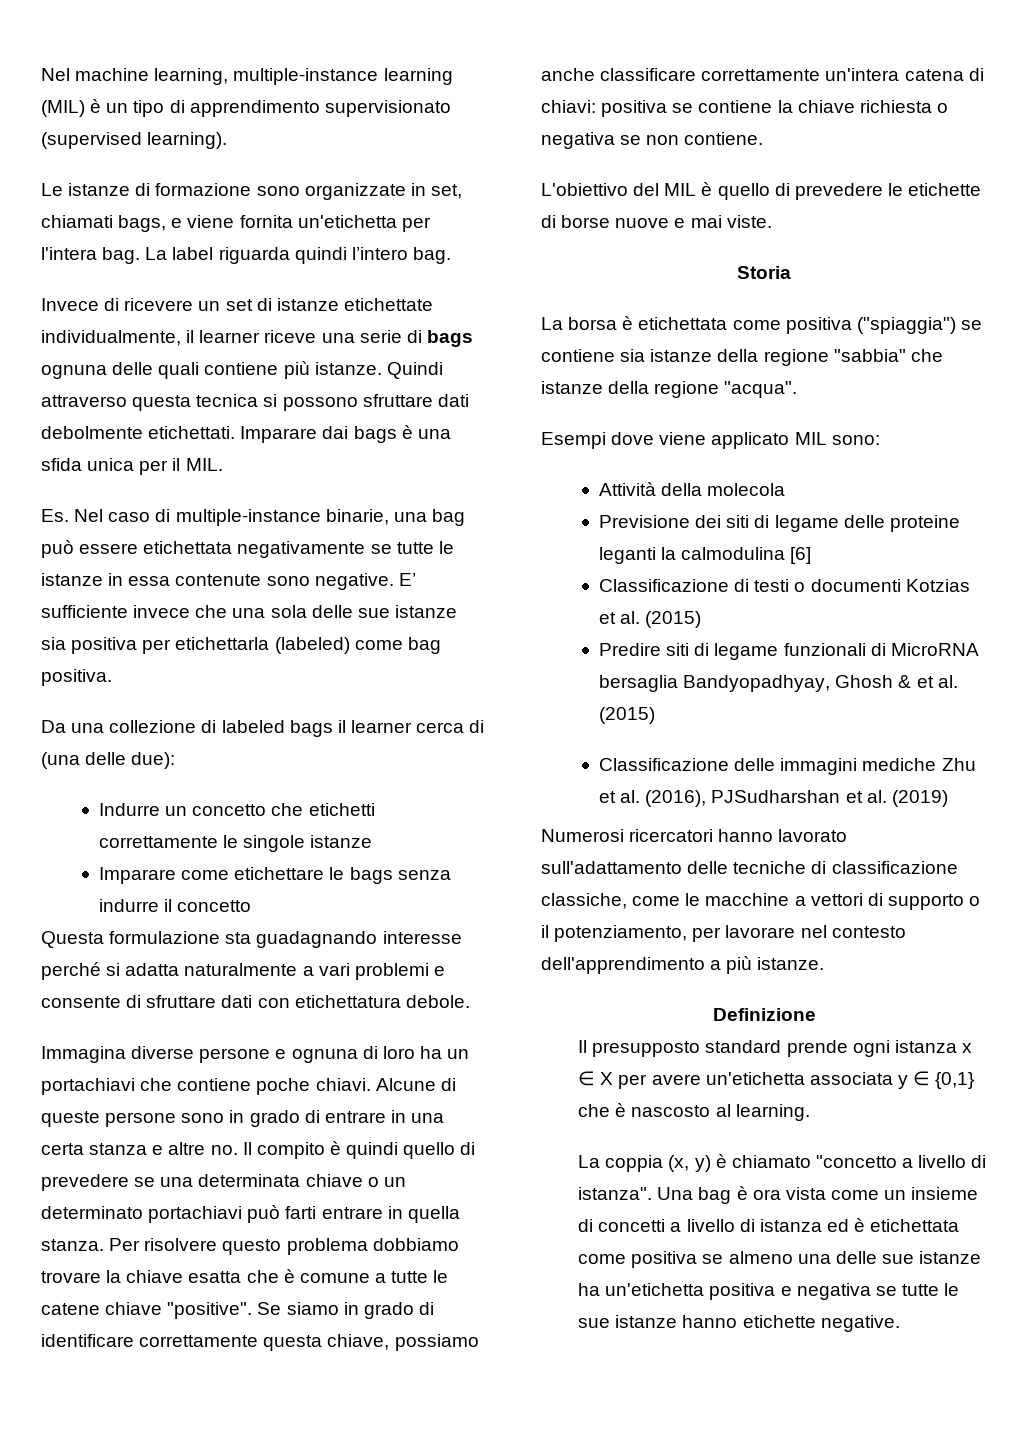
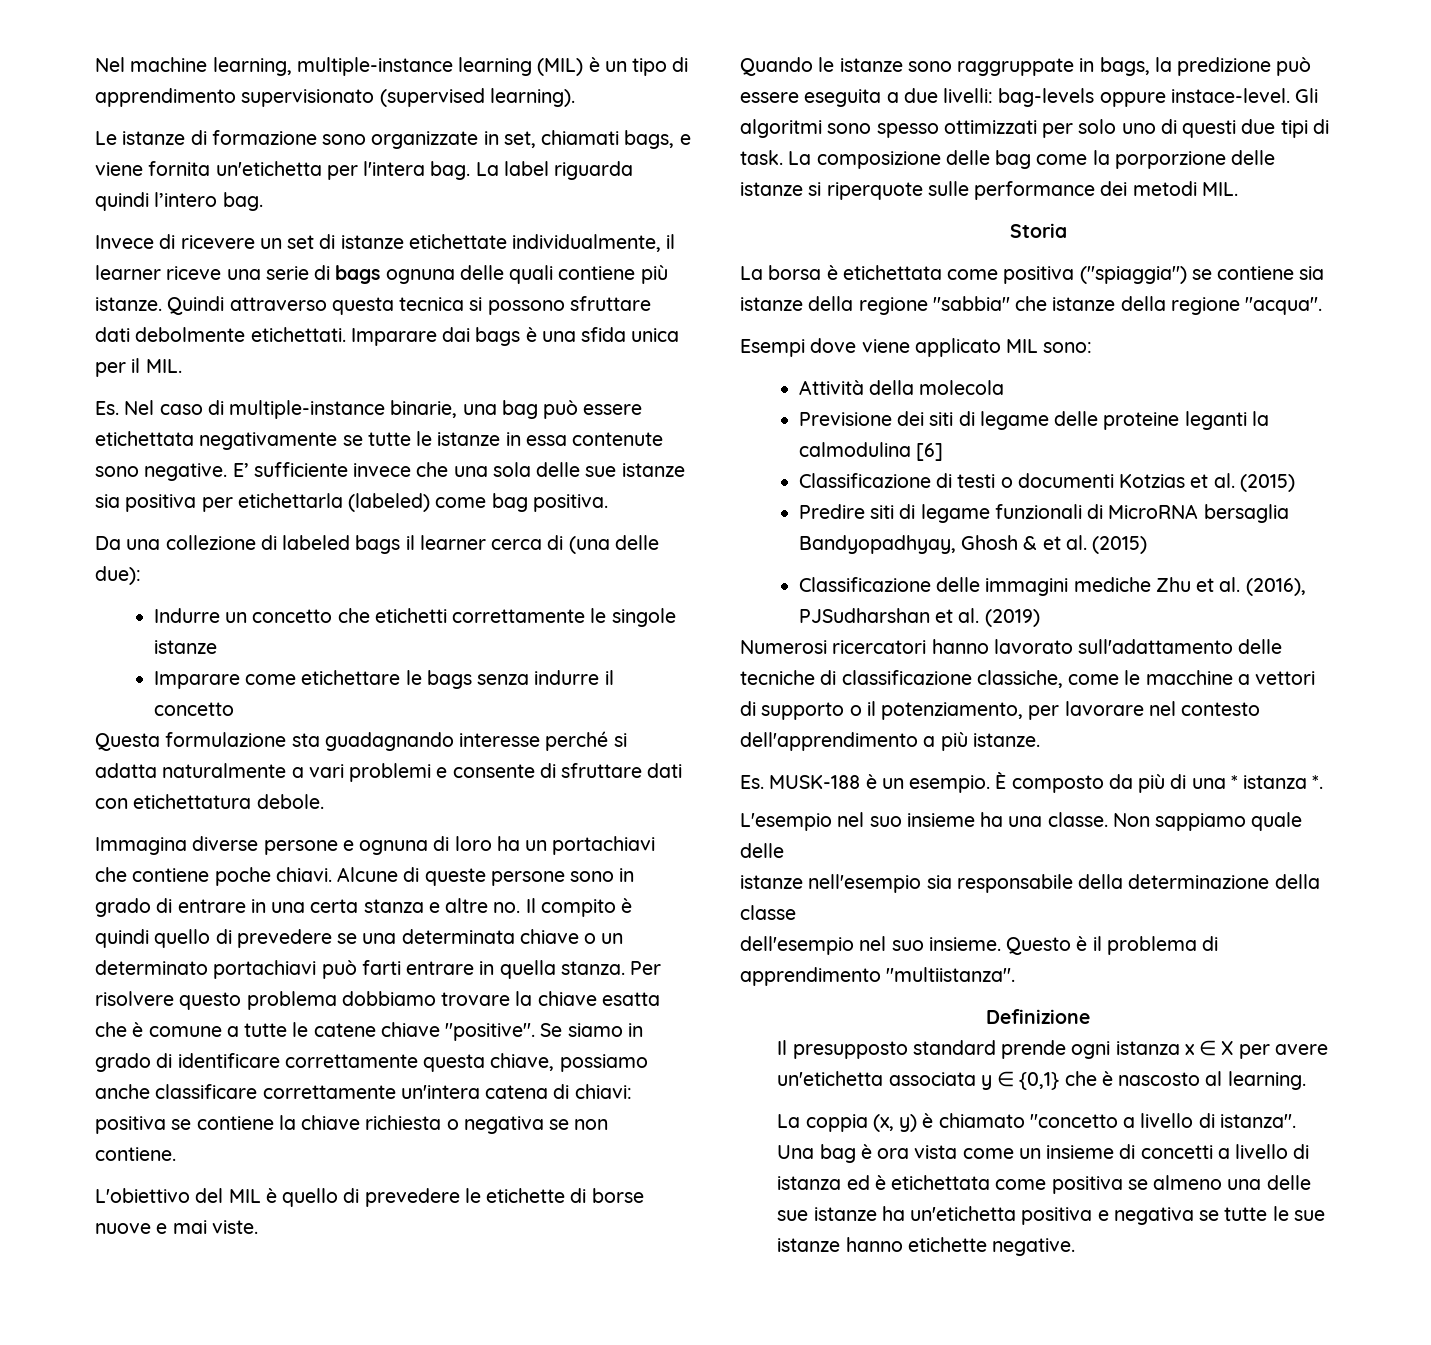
(772, 221) none -> [740,57,1312,76] [740,88,1319,107] [740,119,1329,138] [740,150,1276,169] [740,181,1238,200] // Quando le istanze sono raggruppate in bags, la predizione può essere eseguita a due livelli: bag-levels oppure instace-level. Gli algoritmi sono spesso ottimizzati per solo uno di questi due tipi di task. La composizione delle bag come la porporzione delle istanze si riperquote sulle performance dei metodi MIL.
(825, 963) none -> [740,771,1324,793] [740,812,1303,831] [740,843,784,858] [740,874,1320,893] [740,905,796,920] [740,936,1219,955] [740,967,1016,986] // Es. MUSK-188 è un esempio. È composto da più di una * istanza *. // L'esempio nel suo insieme ha una classe. Non sappiamo quale delle // istanze nell'esempio sia responsabile della determinazione della classe // dell'esempio nel suo insieme. Questo è il problema di apprendimento "multiistanza".

